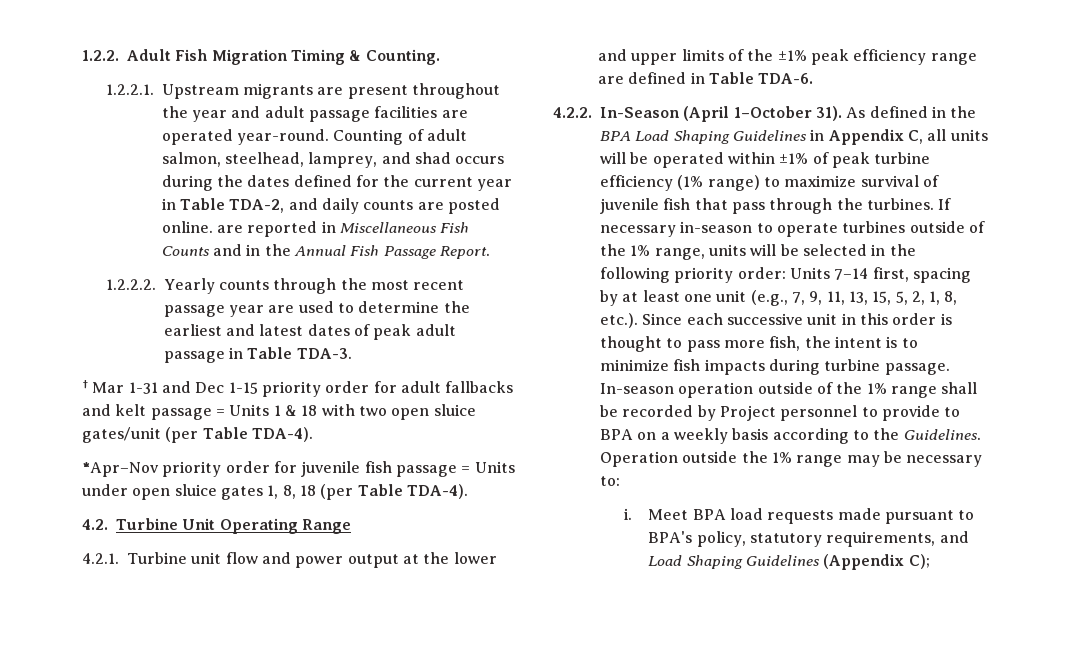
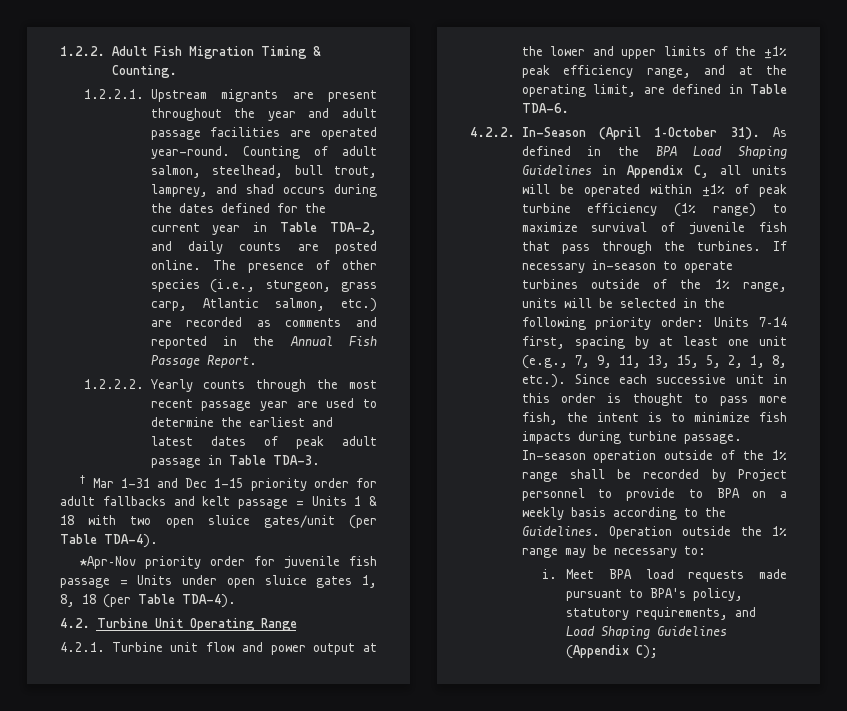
(305, 159) none -> [294,165,377,178] bull trout,
[217,221,470,237] [161,244,243,256] are reported in Miscellaneous Fish Counts and -> [212,260,377,273] [150,279,377,293] [150,298,377,312] [150,317,377,327] [150,336,207,349] The presence of other species (i.e., sturgeon, grass carp, Atlantic salmon, etc.) are recorded as comments and reported
[930,53,977,65] range -> [646,65,787,78] [521,84,636,97] range, and at the operating limit,

